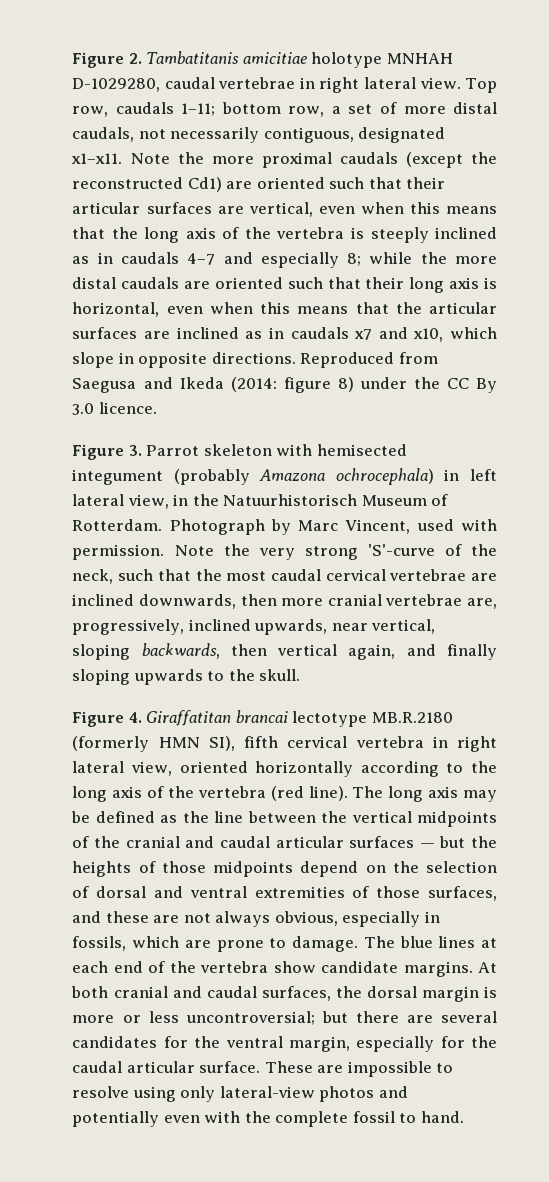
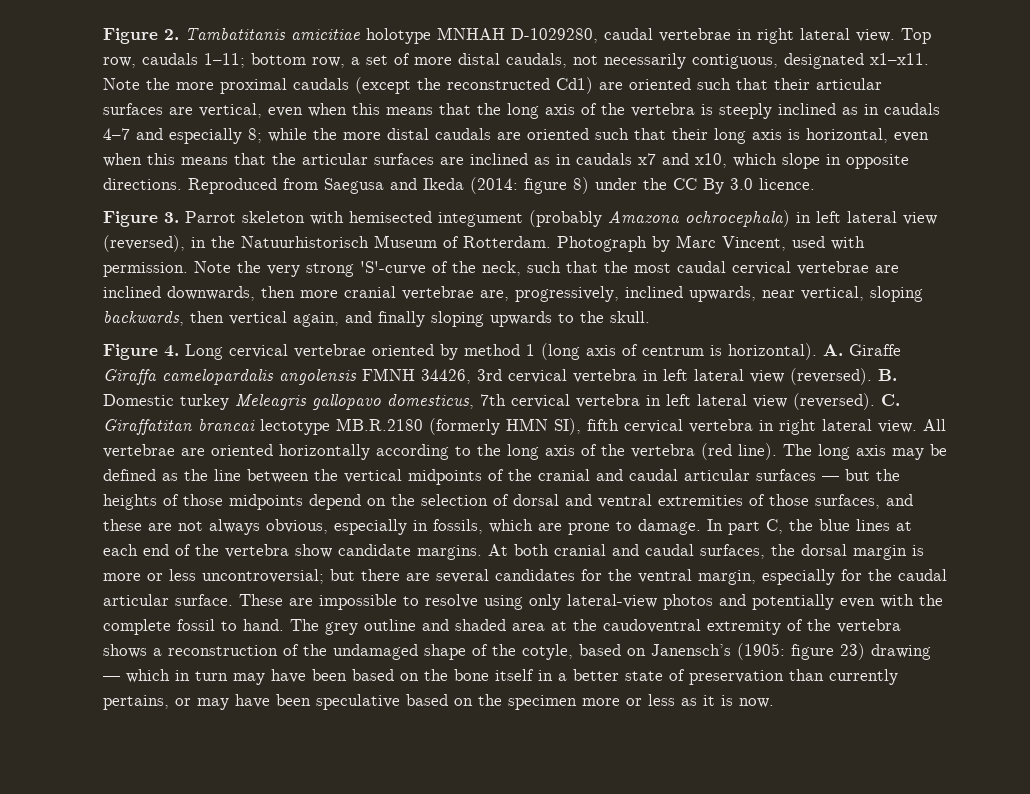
[127,494,169,509] view, -> [902,212,937,225] [102,235,185,252] view (reversed),
(142, 717) none -> [184,343,901,360] [102,368,897,385] [102,393,900,410] Long cervical vertebrae oriented by method 1 (long axis of centrum is horizontal). A. Giraffe Giraffa camelopardalis angolensis FMNH 34426, 3rd cervical vertebra in left lateral view (reversed). B. Domestic turkey Meleagris gallopavo domesticus, 7th cervical vertebra in left lateral view (reversed). C.
[131,761,173,776] view, -> [877,419,946,433] [102,444,205,458] view. All vertebrae are
[363,936,395,948] The -> [706,519,813,535] In part C, the
(464, 1117) none -> [289,619,901,635] [102,643,931,660] [102,669,898,685] [102,694,774,710] The grey outline and shaded area at the caudoventral extremity of the vertebra shows a reconstruction of the undamaged shape of the cotyle, based on Janensch’s (1905: figure 23) drawing — which in turn may have been based on the bone itself in a better state of preservation than currently pertains, or may have been speculative based on the specimen more or less as it is now.

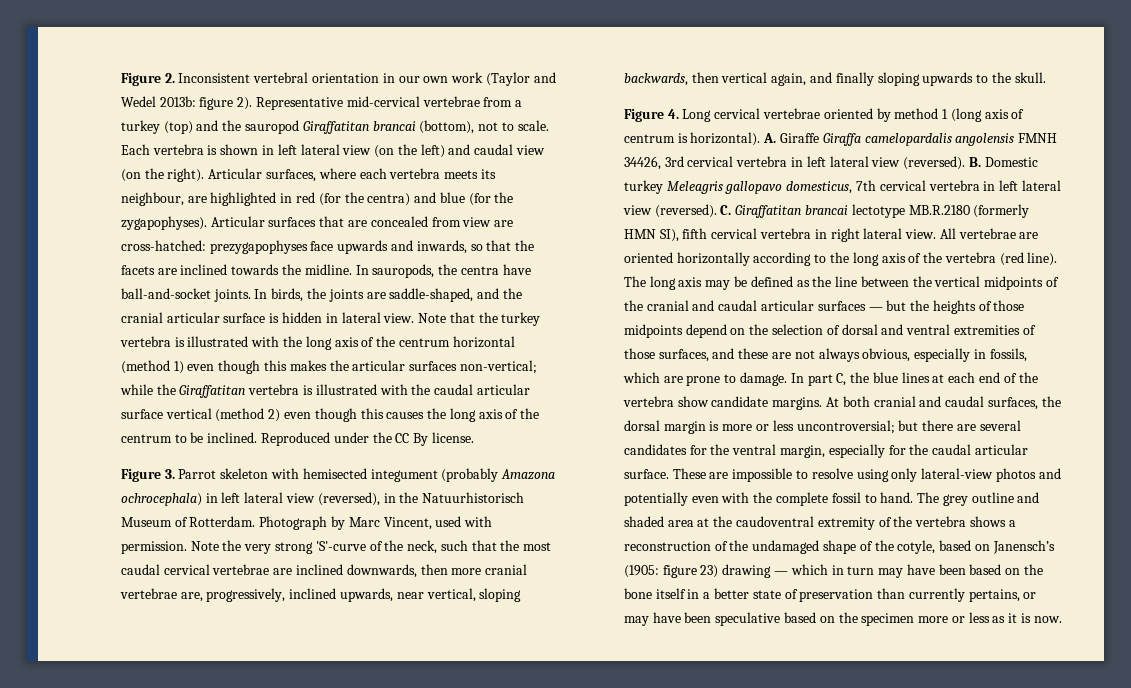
[184,27,931,44] [102,53,929,69] [102,77,882,94] [102,103,940,119] [102,128,929,144] [102,153,909,169] [102,177,589,194] Tambatitanis amicitiae holotype MNHAH D-1029280, caudal vertebrae in right lateral view. Top row, caudals 1–11; bottom row, a set of more distal caudals, not necessarily contiguous, designated x1–x11. Note the more proximal caudals (except the reconstructed Cd1) are oriented such that their articular surfaces are vertical, even when this means that the long axis of the vertebra is steeply inclined as in caudals 4–7 and especially 8; while the more distal caudals are oriented such that their long axis is horizontal, even when this means that the articular surfaces are inclined as in caudals x7 and x10, which slope in opposite directions. Reproduced from Saegusa and Ikeda (2014: figure 8) -> [178,72,556,86] [120,96,523,110] [120,120,549,134] [120,144,545,158] [120,168,496,182] [120,192,514,206] [120,216,514,230] [120,240,535,254] [120,264,531,278] [120,288,522,302] [120,312,541,326] [119,336,515,350] [120,360,537,374] [119,384,530,398] [120,408,540,422] [120,432,330,446] Inconsistent vertebral orientation in our own work (Taylor and Wedel 2013b: figure 2). Representative mid-cervical vertebrae from a turkey (top) and the sauropod Giraffatitan brancai (bottom), not to scale. Each vertebra is shown in left lateral view (on the left) and caudal view (on the right). Articular surfaces, where each vertebra meets its neighbour, are highlighted in red (for the centra) and blue (for the zygapophyses). Articular surfaces that are concealed from view are cross-hatched: prezygapophyses face upwards and inwards, so that the facets are inclined towards the midline. In sauropods, the centra have ball-and-socket joints. In birds, the joints are saddle-shaped, and the cranial articular surface is hidden in lateral view. Note that the turkey vertebra is illustrated with the long axis of the centrum horizontal (method 1) even though this makes the articular surfaces non-vertical; while the Giraffatitan vertebra is illustrated with the caudal articular surface vertical (method 2) even though this causes the long axis of the centrum to be inclined. Reproduced
[729,178,815,190] 3.0 licence. -> [431,432,474,443] license.

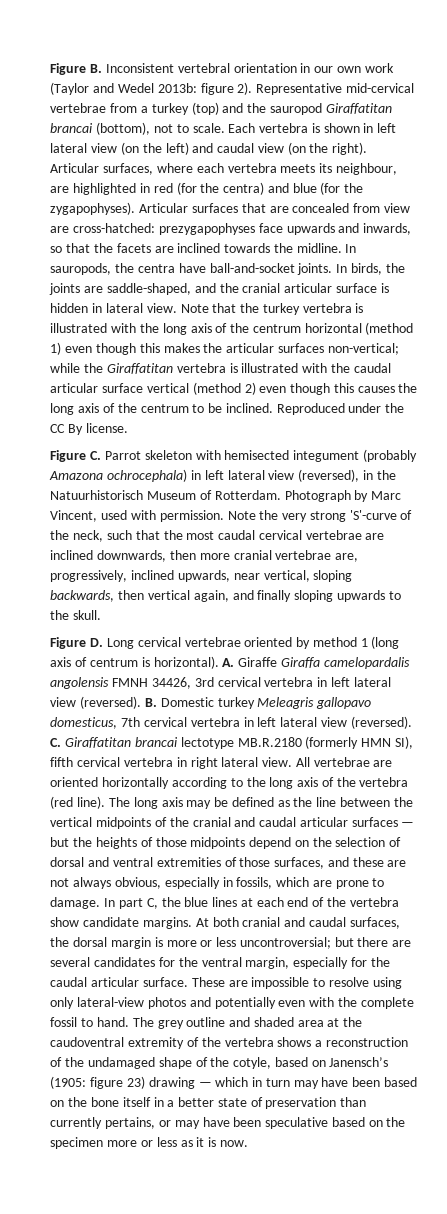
[120,73,175,86] Figure 2. -> [50,63,103,75] Figure B.
[164,469,175,479] 3. -> [90,451,102,460] C.
[667,109,679,119] 4. -> [90,638,104,647] D.

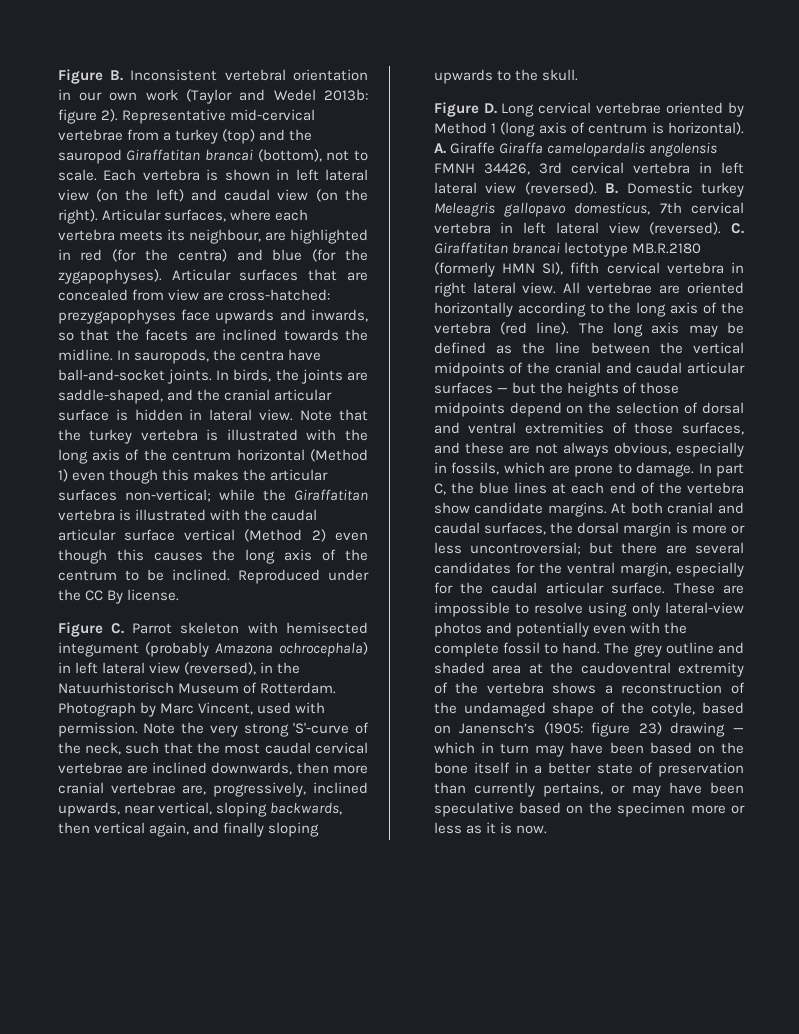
[365,322,414,335] (method -> [310,449,368,462] (Method
[192,382,241,395] (method -> [244,529,303,542] (Method
[312,637,357,647] method -> [433,122,487,134] Method

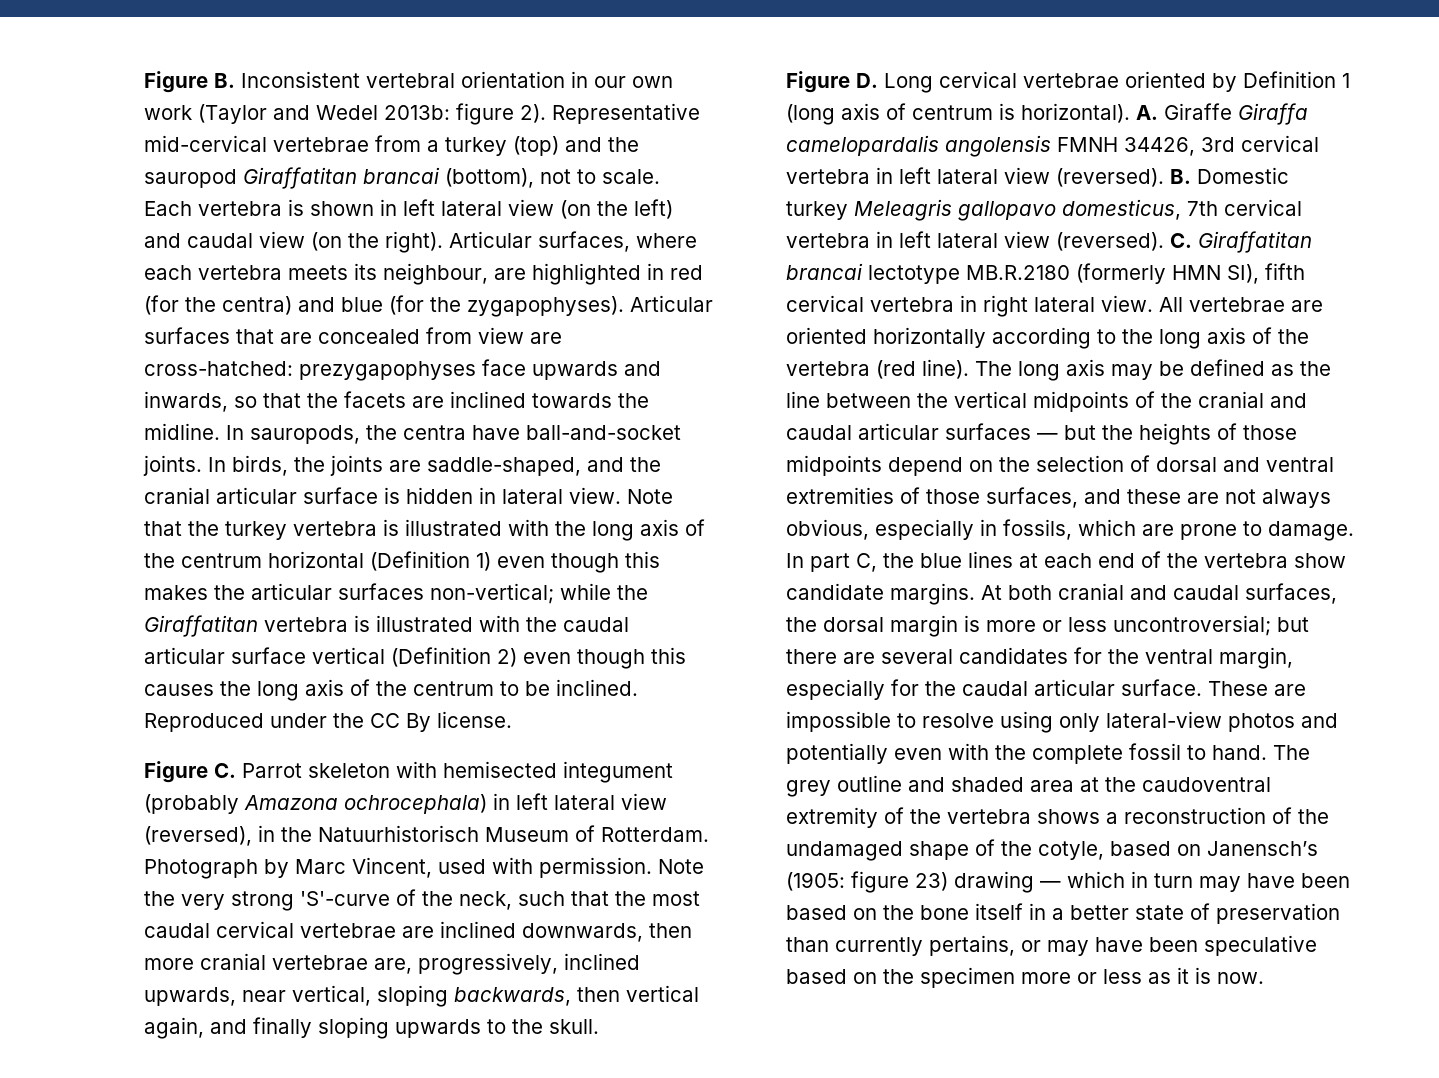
[310,449,368,462] (Method -> [369,551,470,571] (Definition
[244,529,303,542] (Method -> [390,647,491,667] (Definition
[433,122,487,134] Method -> [1242,71,1336,88] Definition

